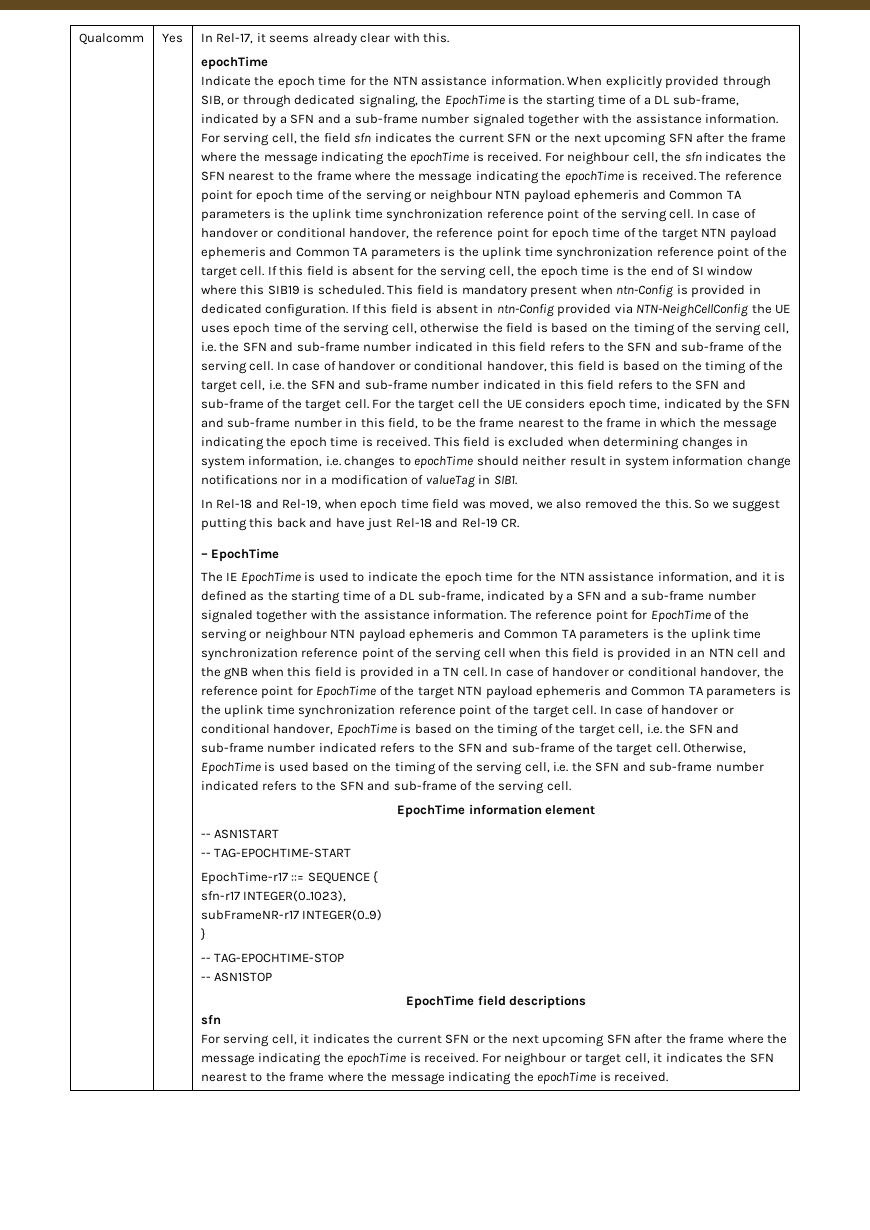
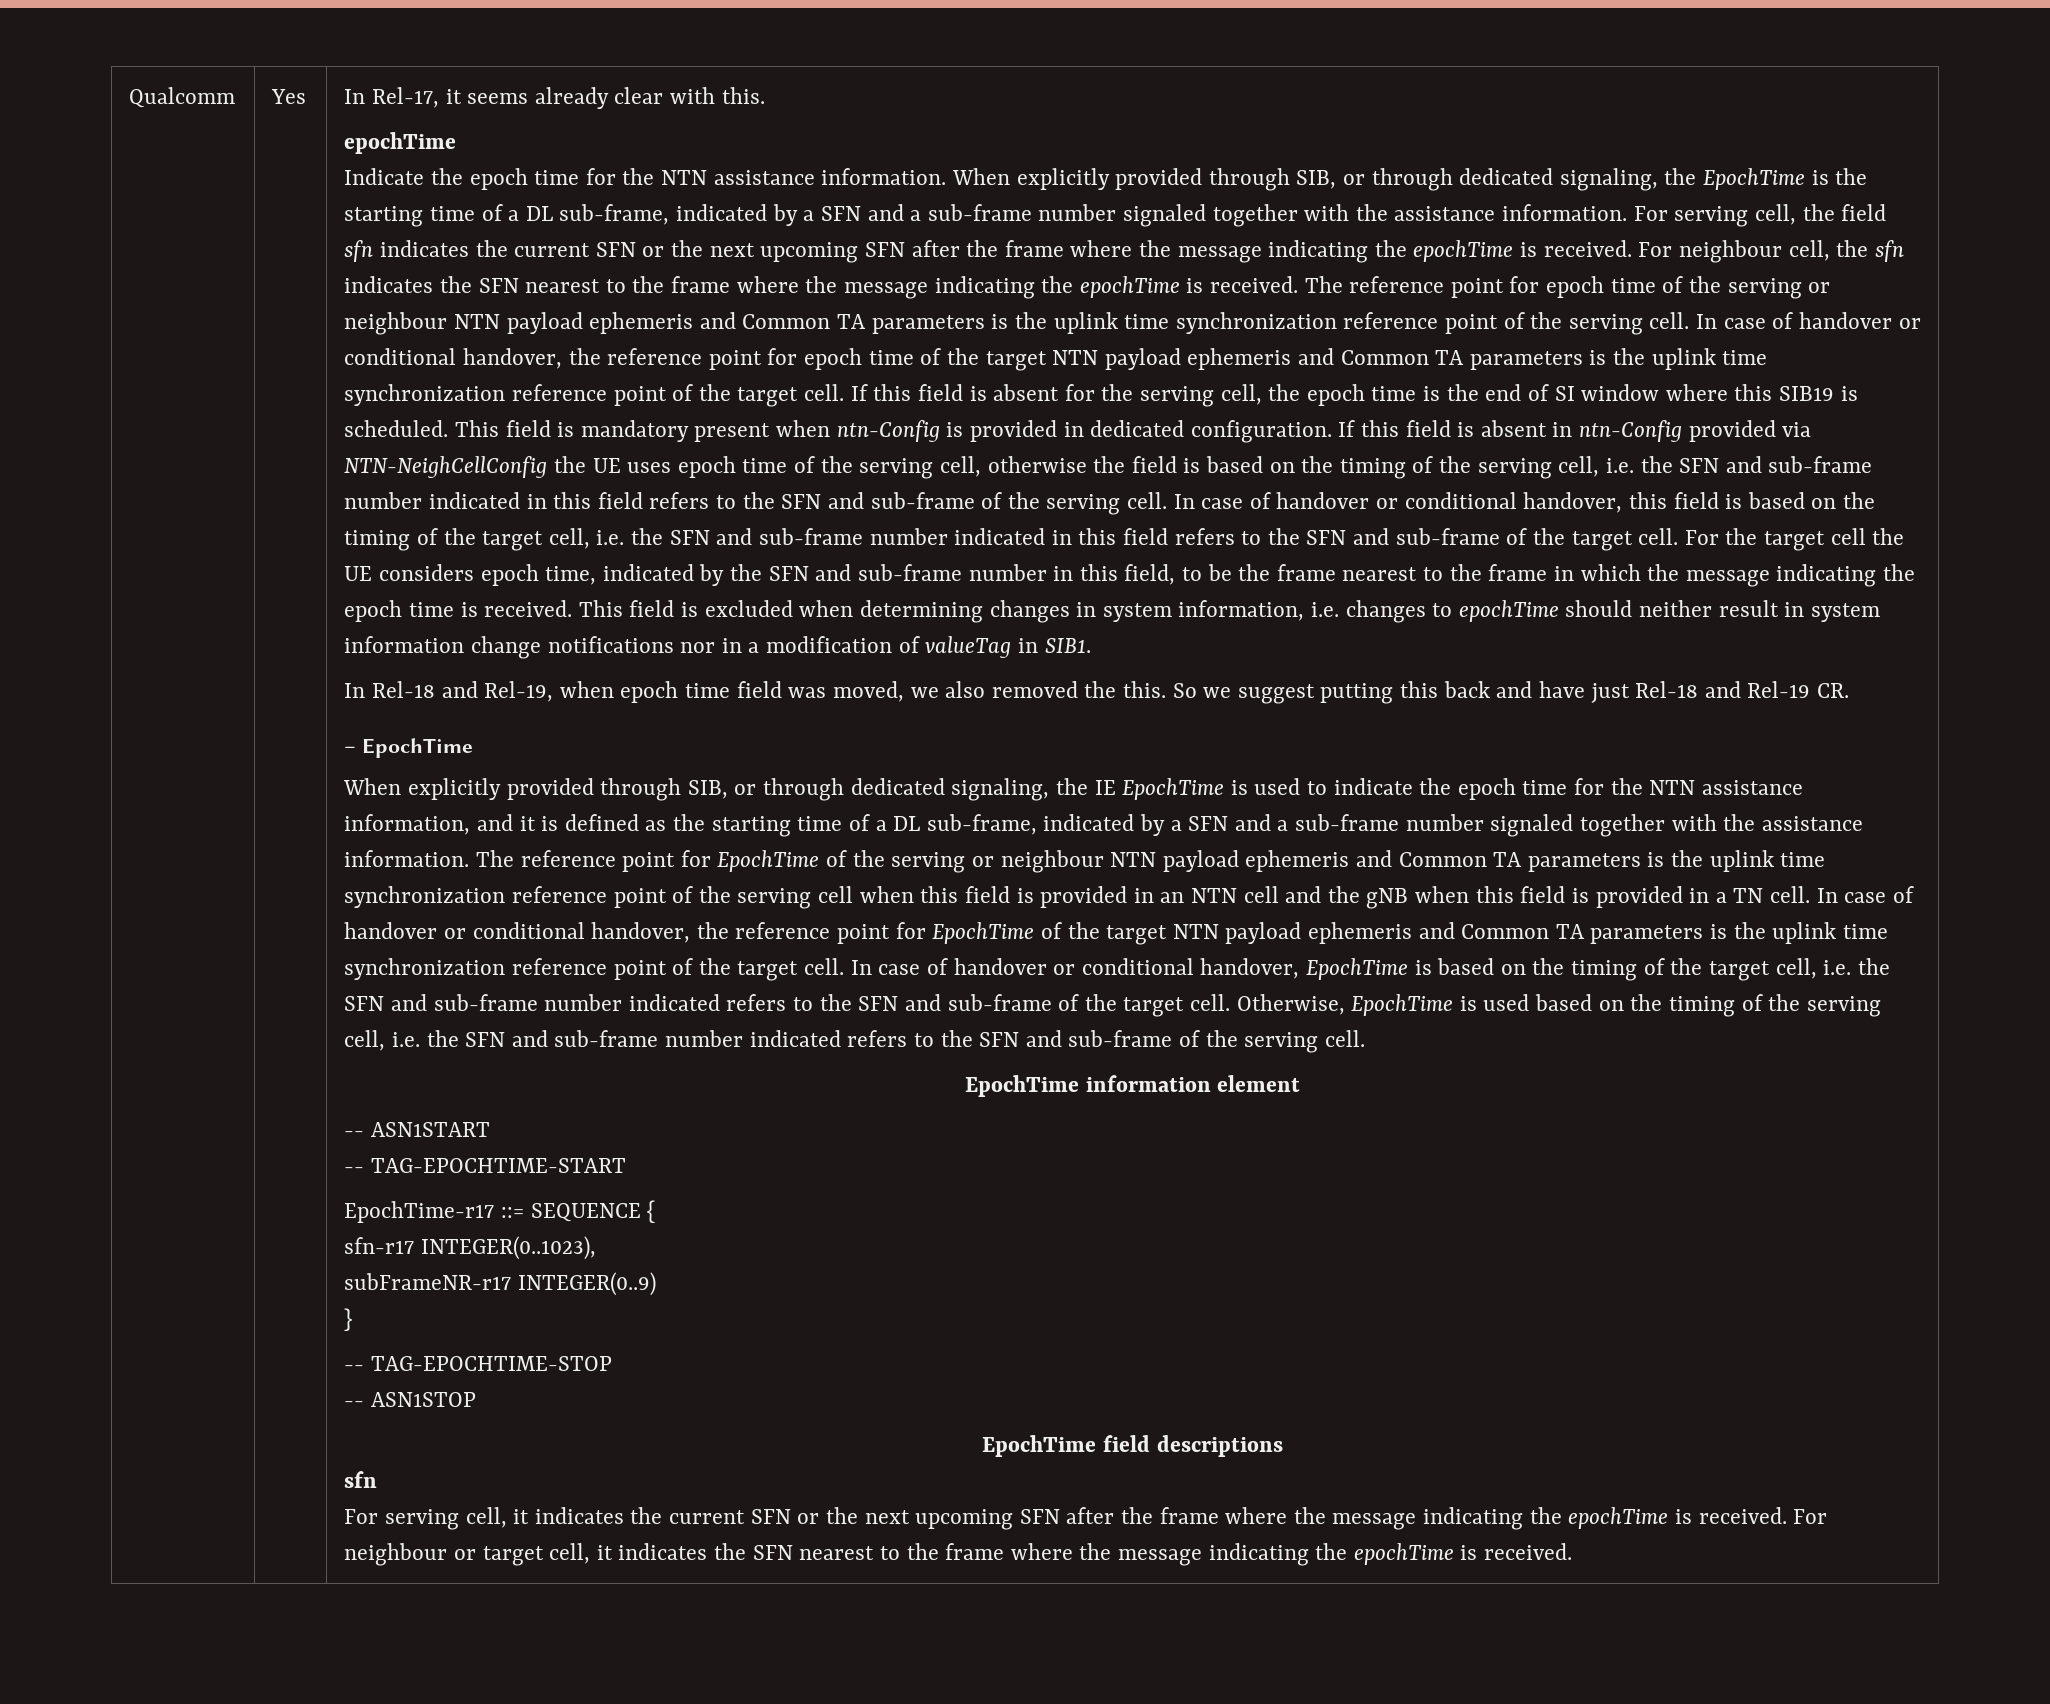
[200,572,223,582] The -> [343,778,1088,801] When explicitly provided through SIB, or through dedicated signaling, the

